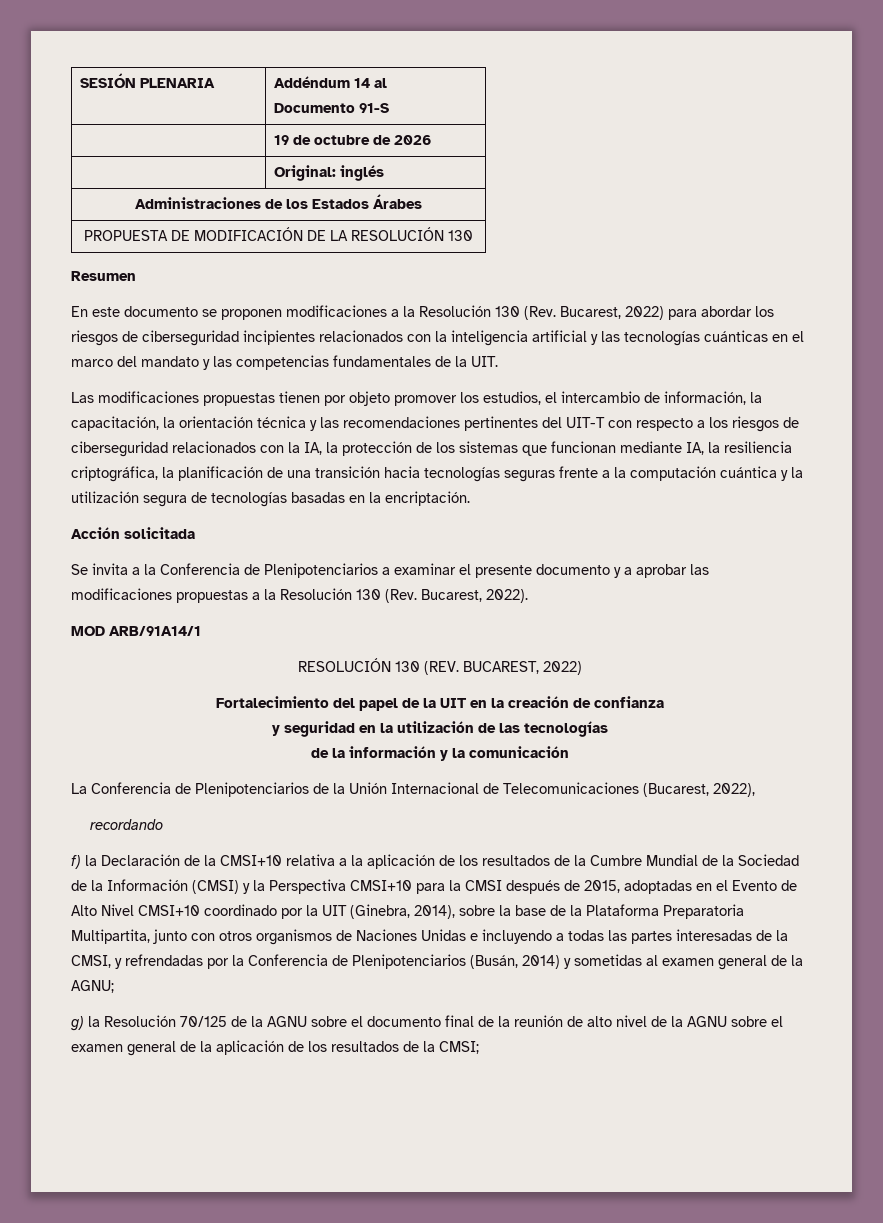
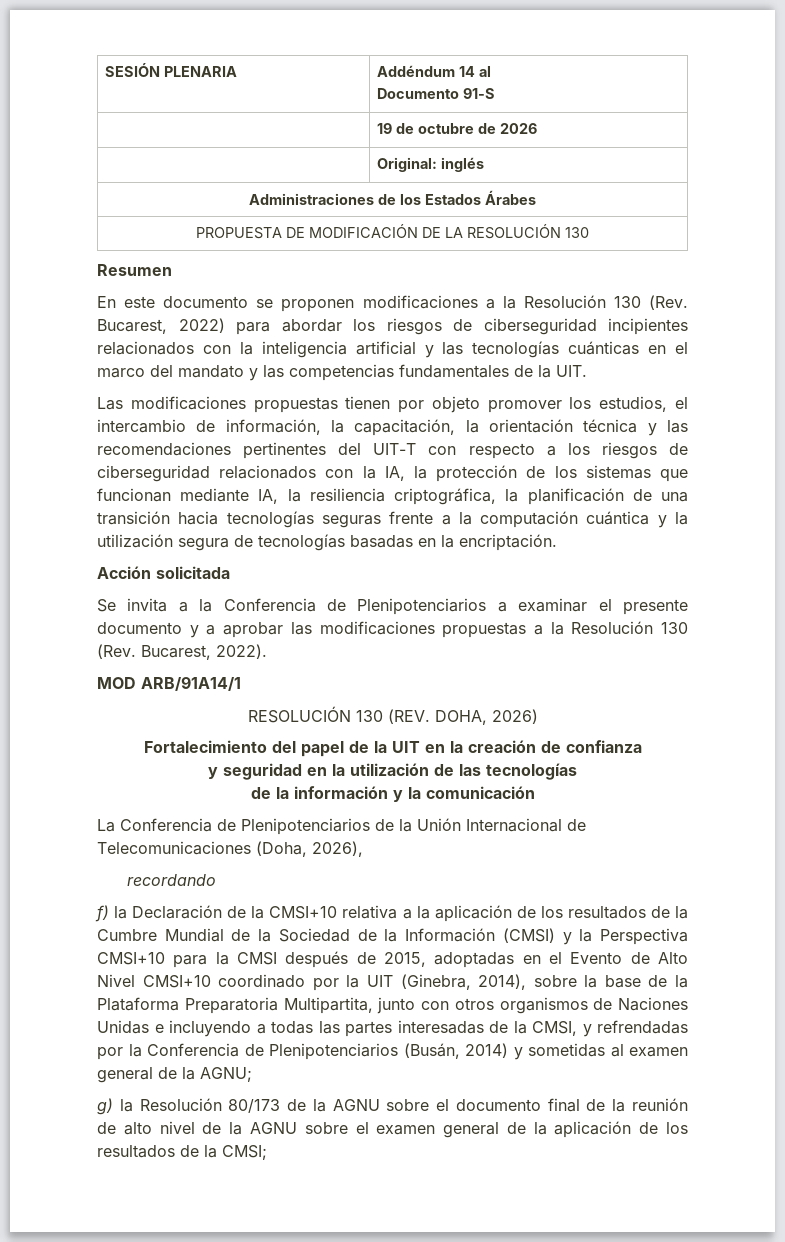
[463,661,582,675] BUCAREST, 2022) -> [434,709,538,725] DOHA, 2026)
[643,783,755,797] (Bucarest, 2022), -> [256,841,363,857] (Doha, 2026),
[180,1016,227,1027] 70/125 -> [228,1099,281,1113] 80/173

